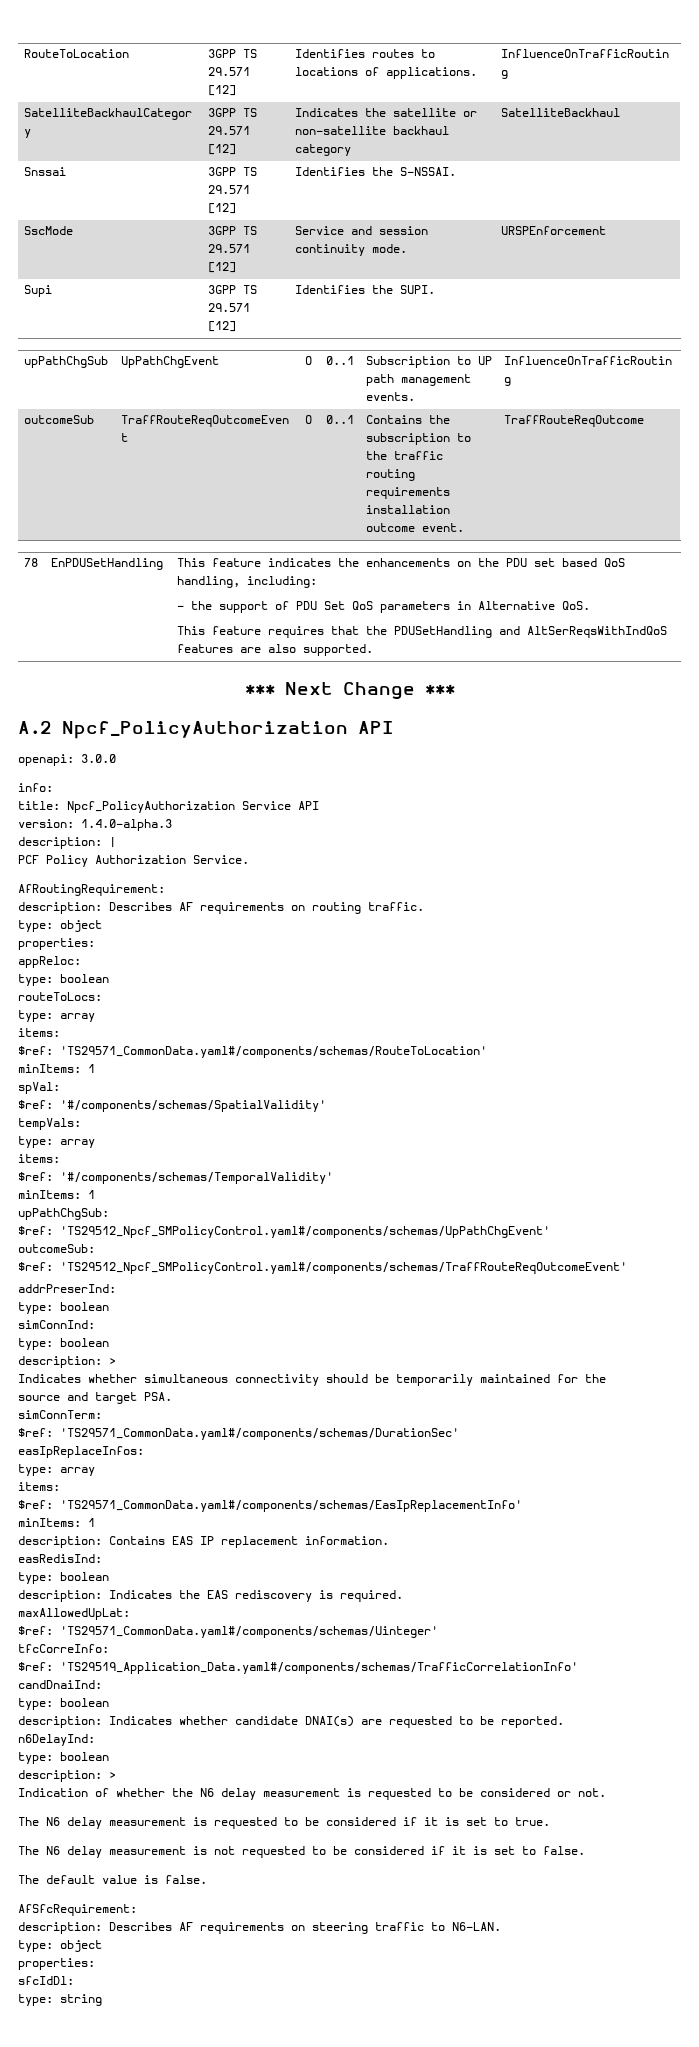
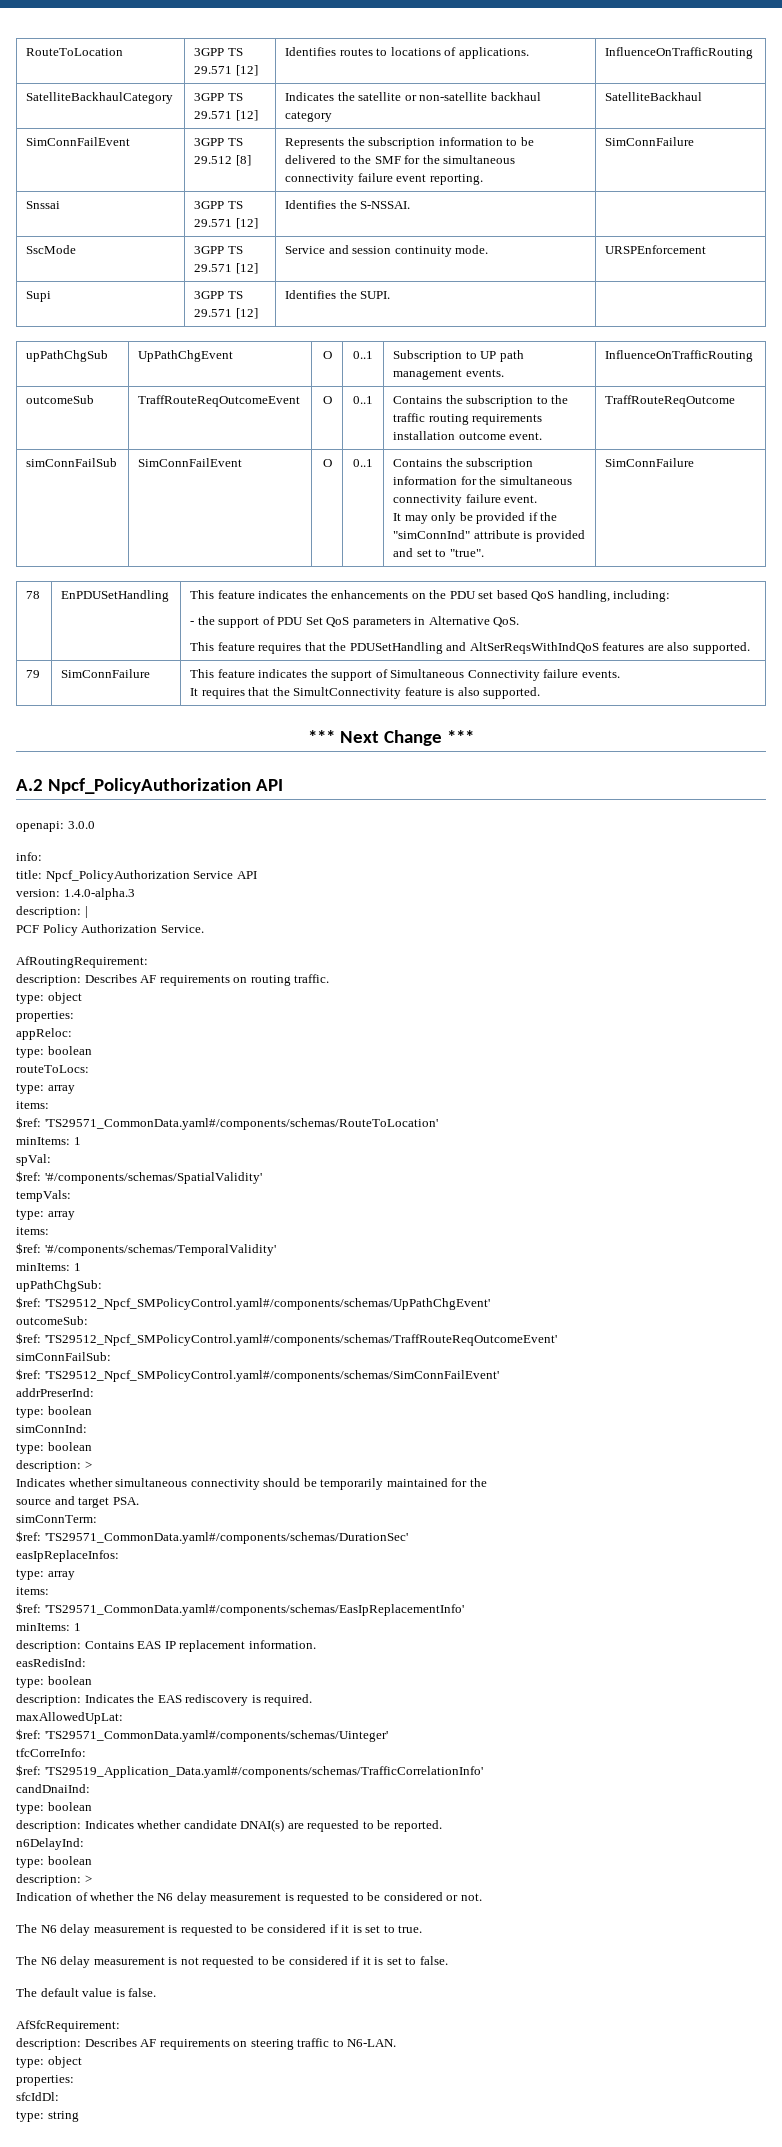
(621, 112) none -> [26,137,131,146] [194,138,243,146] [194,155,251,166] [285,137,534,149] [285,155,516,164] [285,173,483,185] [605,137,695,146] // SimConnFailEvent | 3GPP TS 29.512 [8] | Represents the subscription information to be delivered to the SMF for the simultaneous connectivity failure event reporting. | SimConnFailure
(645, 421) none -> [26,458,118,467] [138,458,243,467] [322,459,332,467] [353,459,373,467] [393,458,534,470] [393,476,572,485] [393,494,538,506] [393,512,558,524] [393,530,585,542] [393,548,484,557] [605,458,695,467] // simConnFailSub | SimConnFailEvent | O | 0..1 | Contains the subscription information for the simultaneous connectivity failure event. // It may only be provided if the "simConnInd" attribute is provided and set to "true". | SimConnFailure
(374, 650) none -> [26,670,41,678] [61,669,151,678] [190,669,620,681] [190,687,541,699] // 79 | SimConnFailure | This feature indicates the support of Simultaneous Connectivity failure events. // It requires that the SimultConnectivity feature is also supported.
(627, 1268) none -> [16,1352,111,1361] [16,1369,499,1382] // simConnFailSub: // $ref: 'TS29512_Npcf_SMPolicyControl.yaml#/components/schemas/SimConnFailEvent'

